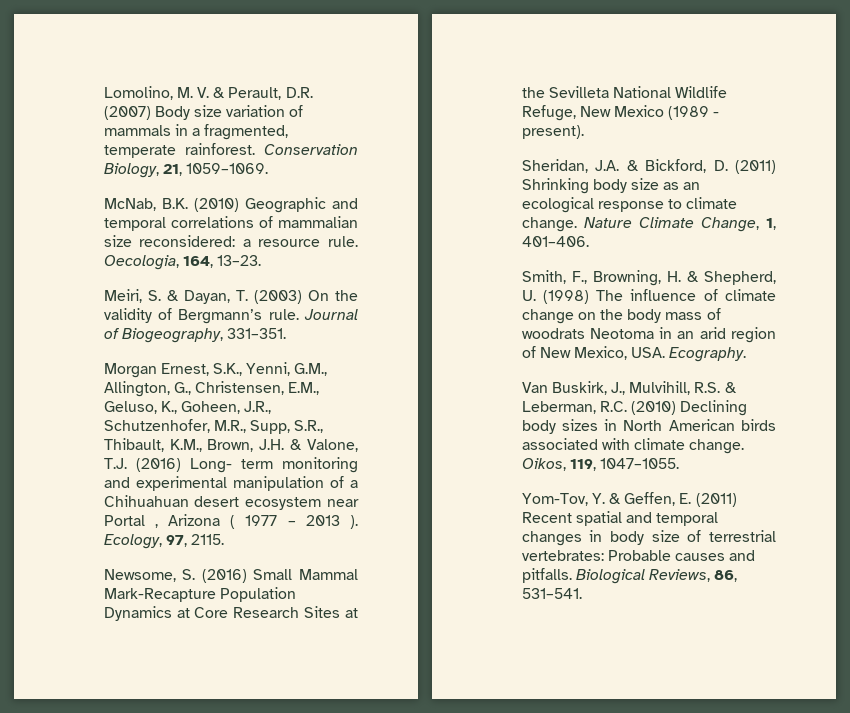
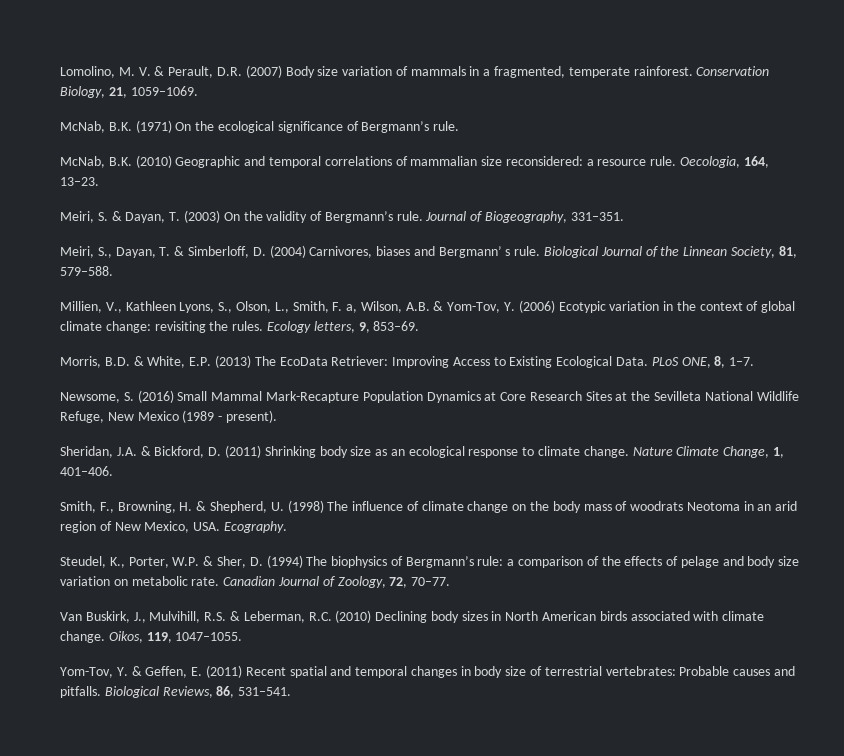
(269, 168) none -> [60,120,460,133] // McNab, B.K. (1971) On the ecological significance of Bergmann’s rule.
[103,362,328,378] [103,381,320,397] [103,401,272,414] [103,419,324,434] [103,438,358,452] [103,457,358,473] [103,476,358,491] [103,495,359,510] [103,514,359,529] [103,534,225,549] Morgan Ernest, S.K., Yenni, G.M., Allington, G., Christensen, E.M., Geluso, K., Goheen, J.R., Schutzenhofer, M.R., Supp, S.R., Thibault, K.M., Brown, J.H. & Valone, T.J. (2016) Long- term monitoring and experimental manipulation of a Chihuahuan desert ecosystem near Portal , Arizona ( 1977 – 2013 ). Ecology, 97, 2115. -> [60,245,797,258] [60,266,114,276] [60,300,796,313] [60,321,420,333] [60,355,755,368] Meiri, S., Dayan, T. & Simberloff, D. (2004) Carnivores, biases and Bergmann’ s rule. Biological Journal of the Linnean Society, 81, 579–588. // Millien, V., Kathleen Lyons, S., Olson, L., Smith, F. a, Wilson, A.B. & Yom-Tov, Y. (2006) Ecotypic variation in the context of global climate change: revisiting the rules. Ecology letters, 9, 853–69. // Morris, B.D. & White, E.P. (2013) The EcoData Retriever: Improving Access to Existing Ecological Data. PLoS ONE, 8, 1–7.
(747, 354) none -> [60,555,800,568] [60,576,451,588] // Steudel, K., Porter, W.P. & Sher, D. (1994) The biophysics of Bergmann’s rule: a comparison of the effects of pelage and body size variation on metabolic rate. Canadian Journal of Zoology, 72, 70–77.

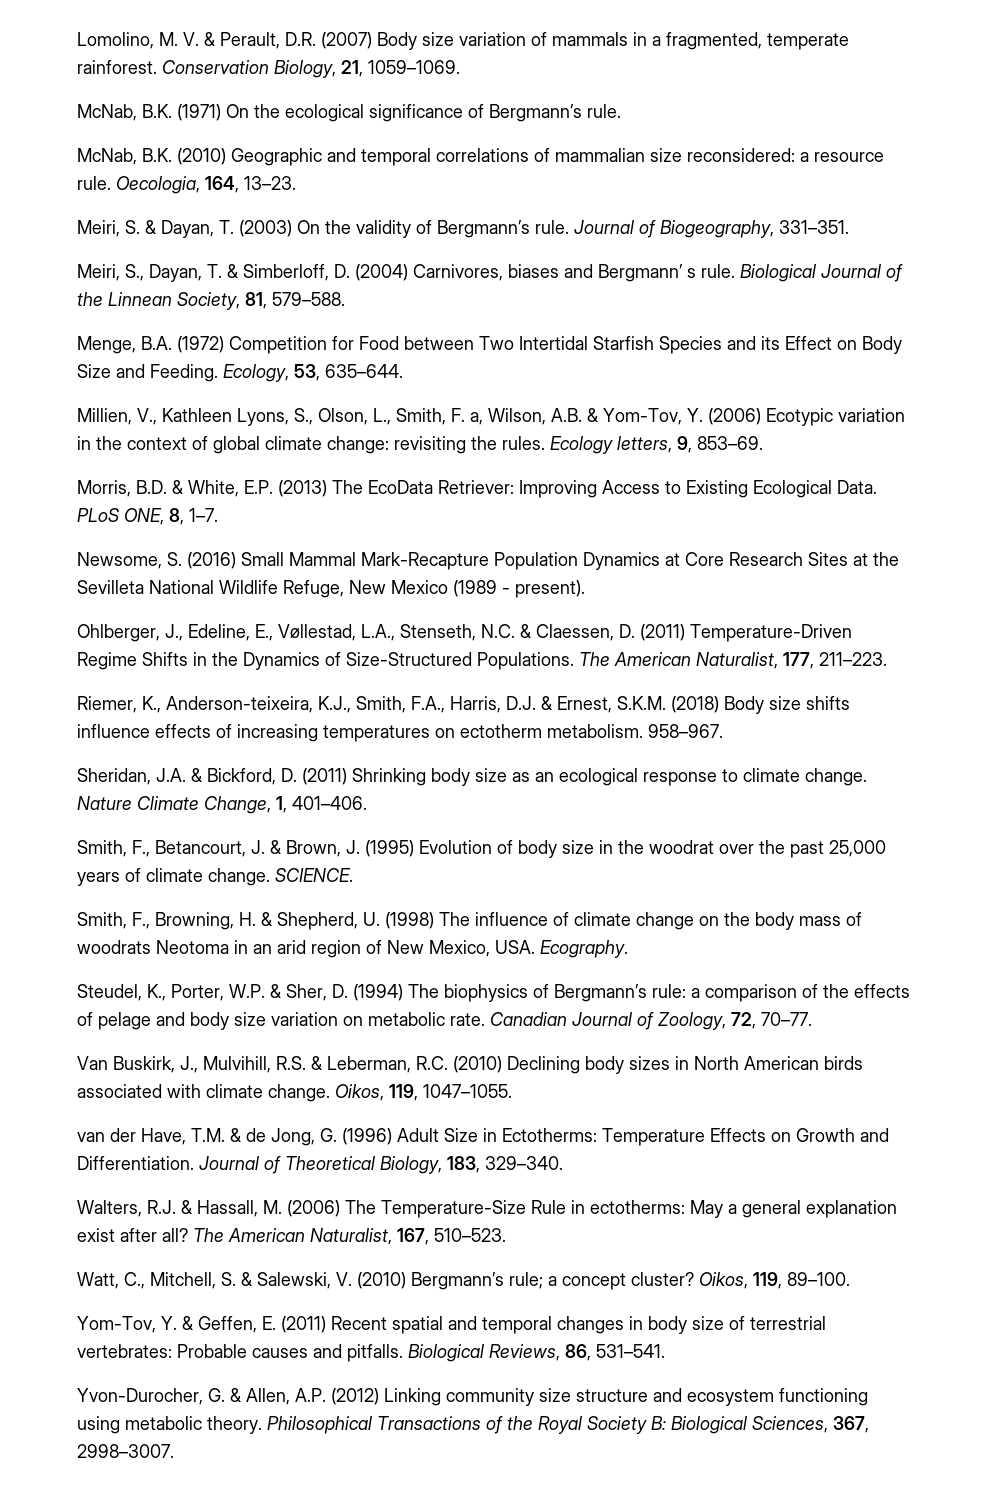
(114, 271) none -> [76,336,902,354] [76,364,403,382] // Menge, B.A. (1972) Competition for Food between Two Intertidal Starfish Species and its Effect on Body Size and Feeding. Ecology, 53, 635–644.
(277, 416) none -> [76,624,852,642] [76,652,887,670] [76,696,850,714] [76,724,723,742] // Ohlberger, J., Edeline, E., Vøllestad, L.A., Stenseth, N.C. & Claessen, D. (2011) Temperature-Driven Regime Shifts in the Dynamics of Size-Structured Populations. The American Naturalist, 177, 211–223. // Riemer, K., Anderson-teixeira, K.J., Smith, F.A., Harris, D.J. & Ernest, S.K.M. (2018) Body size shifts influence effects of increasing temperatures on ectotherm metabolism. 958–967.
(114, 471) none -> [76,840,886,858] [76,868,353,886] // Smith, F., Betancourt, J. & Brown, J. (1995) Evolution of body size in the woodrat over the past 25,000 years of climate change. SCIENCE.
(243, 636) none -> [76,1128,889,1146] [76,1156,563,1174] [76,1200,897,1218] [76,1228,506,1245] [76,1272,850,1290] // van der Have, T.M. & de Jong, G. (1996) Adult Size in Ectotherms: Temperature Effects on Growth and Differentiation. Journal of Theoretical Biology, 183, 329–340. // Walters, R.J. & Hassall, M. (2006) The Temperature-Size Rule in ectotherms: May a general explanation exist after all? The American Naturalist, 167, 510–523. // Watt, C., Mitchell, S. & Salewski, V. (2010) Bergmann’s rule; a concept cluster? Oikos, 119, 89–100.
(292, 691) none -> [76,1388,868,1406] [76,1416,869,1434] [76,1444,174,1458] // Yvon-Durocher, G. & Allen, A.P. (2012) Linking community size structure and ecosystem functioning using metabolic theory. Philosophical Transactions of the Royal Society B: Biological Sciences, 367, 2998–3007.

